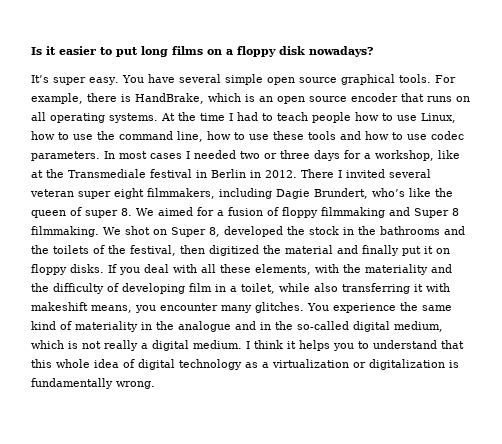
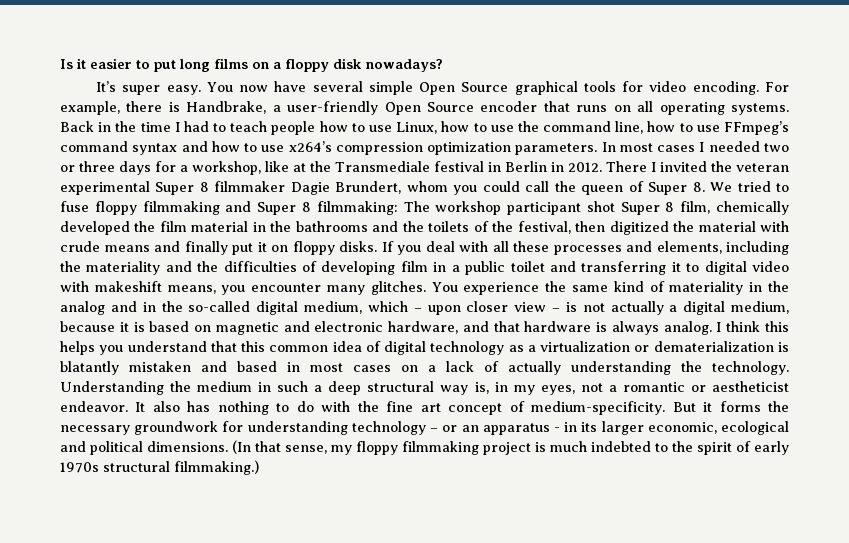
(144, 79) none -> [239,85,269,92] now
[266,74,456,85] [31,93,347,104] open source graphical tools. For example, there is HandBrake, which is an open source -> [419,81,789,95] [60,101,474,115] Open Source graphical tools for video encoding. For example, there is Handbrake, a user-friendly Open Source
[161,113,175,121] At -> [60,121,112,132] Back in
[273,131,336,140] these tools -> [723,121,789,135] [60,141,178,155] FFmpeg’s command syntax
[431,131,464,140] codec -> [288,141,512,155] x264’s compression optimization
[389,169,431,178] [30,188,431,199] several veteran super eight filmmakers, including Dagie Brundert, who’s like -> [711,161,789,172] [60,181,550,195] the veteran experimental Super 8 filmmaker Dagie Brundert, whom you could call
[85,210,118,218] super -> [648,182,688,195] Super
[158,207,279,216] aimed for a fusion of -> [737,181,790,192] [60,201,89,212] tried to fuse
[31,226,339,237] filmmaking. We shot on Super 8, developed the stock -> [316,201,790,215] [60,221,249,235] filmmaking: The workshop participant shot Super 8 film, chemically developed the film material
(333, 249) none -> [760,221,790,232] [60,241,150,252] with crude means
[255,264,339,275] elements, with -> [553,241,789,255] processes and elements, including
[53,283,104,294] difficulty -> [223,261,297,272] difficulties
[241,283,423,294] toilet, while also transferring it -> [465,261,789,275] public toilet and transferring it to digital video
[178,321,231,332] analogue -> [60,301,105,315] analog
(64, 344) none -> [413,301,560,315] – upon closer view –
[104,340,138,351] really -> [610,301,664,315] actually
[193,340,242,349] medium. -> [731,301,790,314] [60,321,712,335] medium, because it is based on magnetic and electronic hardware, and that hardware is always analog.
[287,341,296,349] it -> [764,321,789,332] this
[358,341,369,349] to -> (124, 350) none
[56,359,90,368] whole -> [269,345,329,352] common
[369,359,459,370] [31,378,155,389] digitalization is fundamentally wrong. -> [653,341,789,352] [60,361,789,375] [60,381,789,395] [60,401,790,415] [60,421,789,435] [60,440,789,455] [60,460,259,475] dematerialization is blatantly mistaken and based in most cases on a lack of actually understanding the technology. Understanding the medium in such a deep structural way is, in my eyes, not a romantic or aestheticist endeavor. It also has nothing to do with the fine art concept of medium-specificity. But it forms the necessary groundwork for understanding technology – or an apparatus - in its larger economic, ecological and political dimensions. (In that sense, my floppy filmmaking project is much indebted to the spirit of early 1970s structural filmmaking.)

